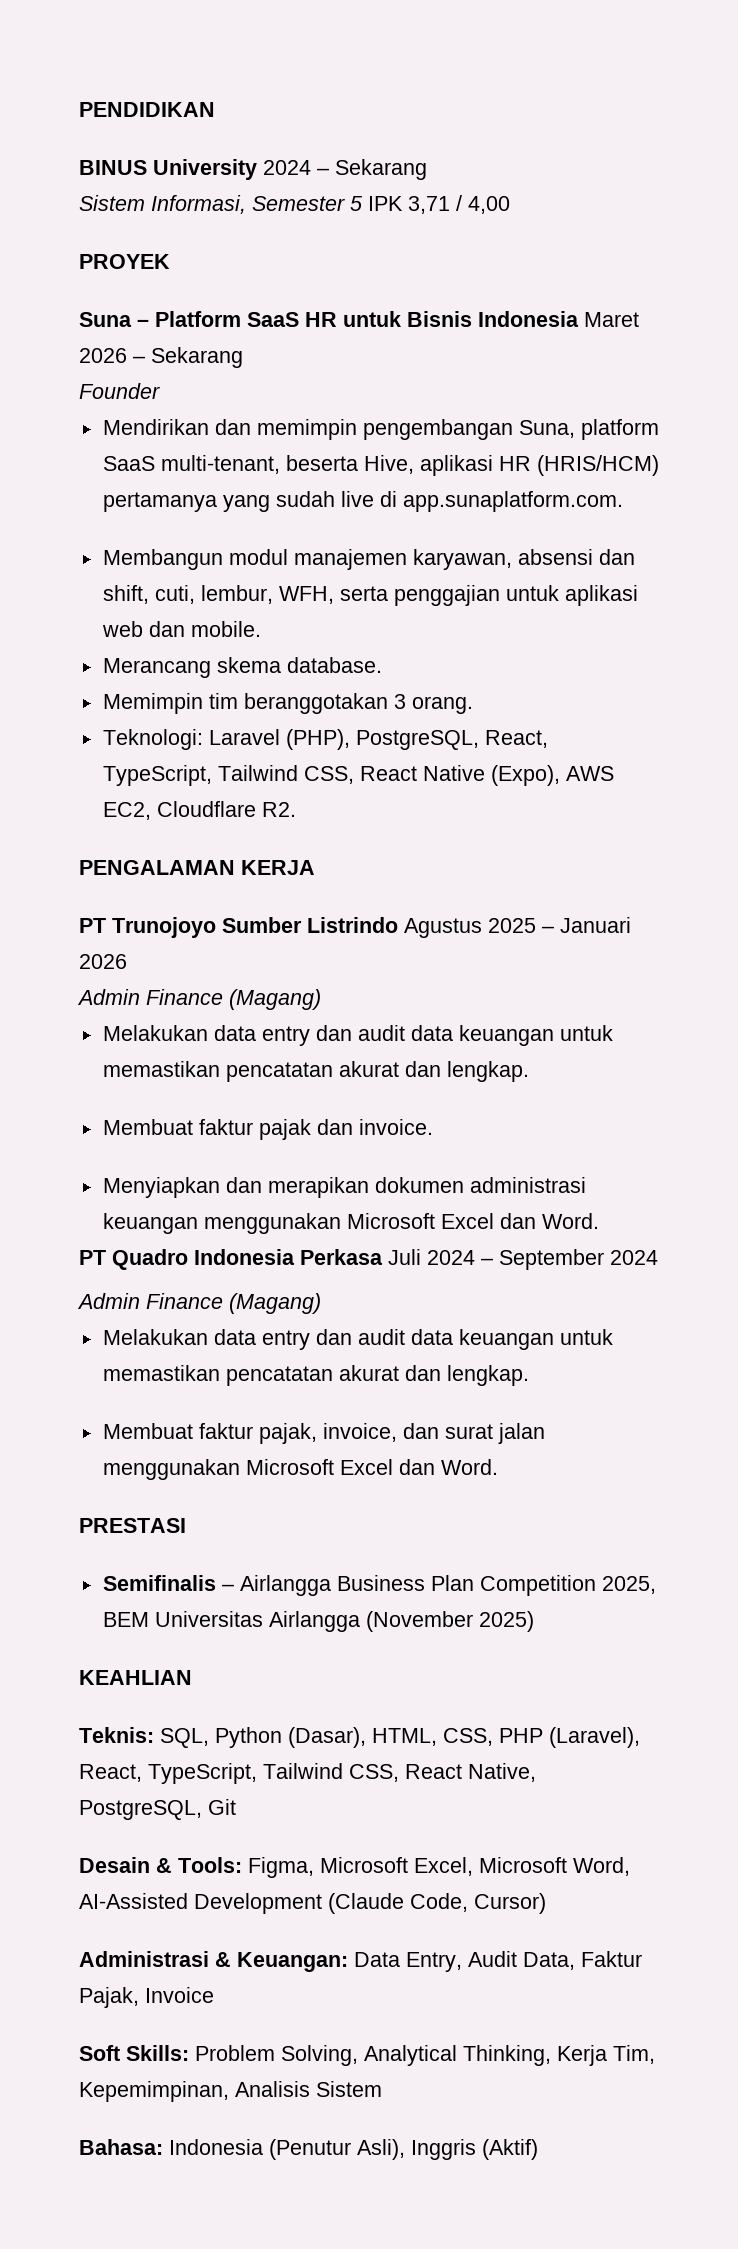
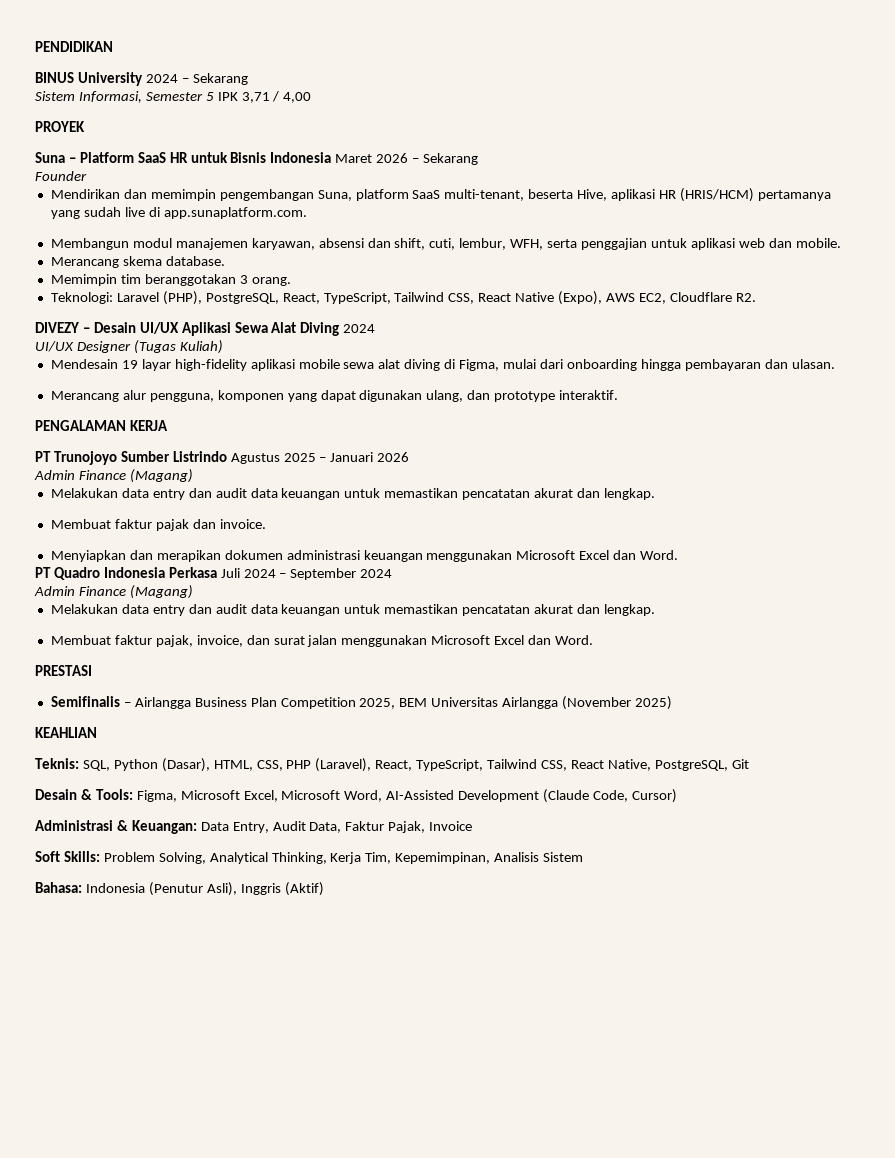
(296, 809) none -> [35,322,376,336] [35,340,223,354] [50,359,835,371] [50,390,619,402] // DIVEZY – Desain UI/UX Aplikasi Sewa Alat Diving 2024 // UI/UX Designer (Tugas Kuliah) // Mendesain 19 layar high-fidelity aplikasi mobile sewa alat diving di Figma, mulai dari onboarding hingga pembayaran dan ulasan. // Merancang alur pengguna, komponen yang dapat digunakan ulang, dan prototype interaktif.

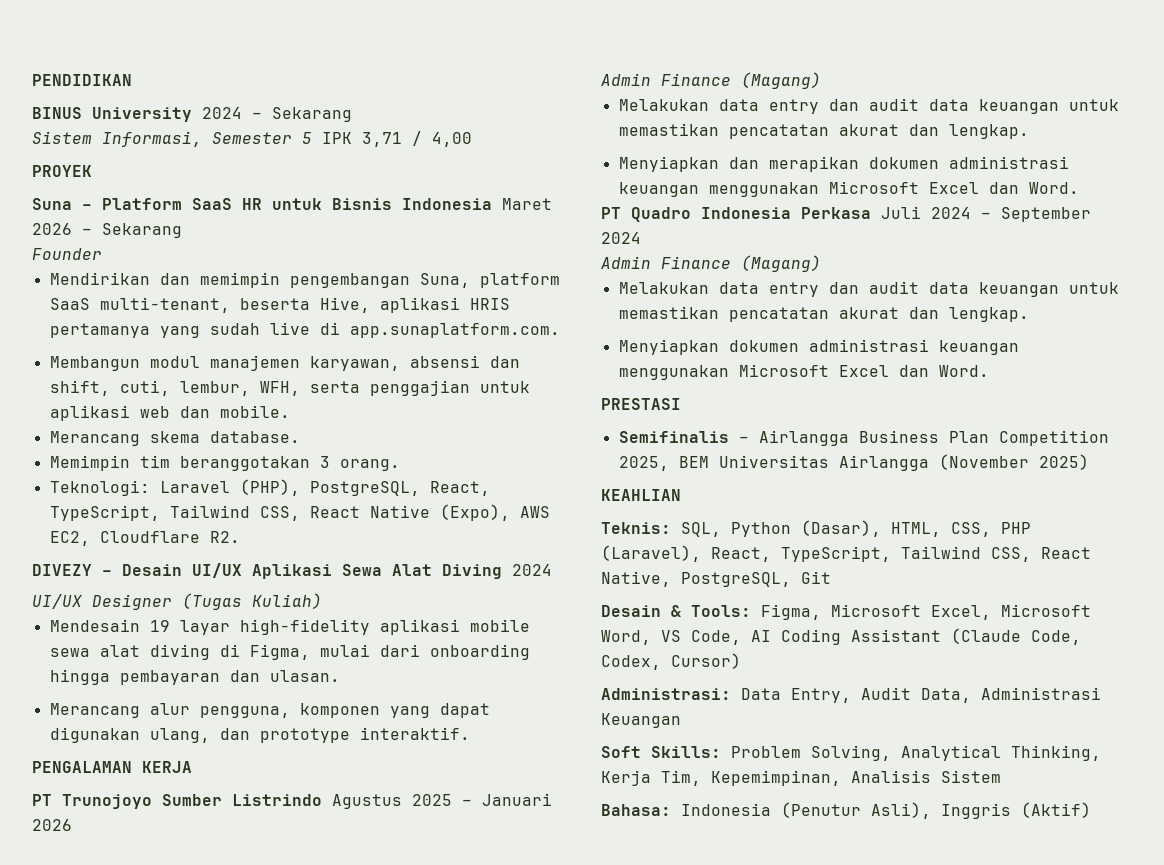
[659,188,754,202] HR (HRIS/HCM) -> [469,298,510,310] HRIS
[50,519,266,531] // Membuat faktur pajak dan invoice. -> (1029, 131) none
[50,635,338,647] Membuat faktur pajak, invoice, dan surat jalan -> [618,339,1019,355] Menyiapkan dokumen administrasi keuangan
[386,790,540,802] AI-Assisted Development -> [661,629,941,645] VS Code, AI Coding Assistant
(629, 796) none -> [601,655,661,670] Codex,
[35,820,197,834] Administrasi & Keuangan: -> [601,688,731,700] Administrasi:
[345,821,473,833] Faktur Pajak, Invoice -> [981,687,1101,700] [601,713,681,728] Administrasi Keuangan

